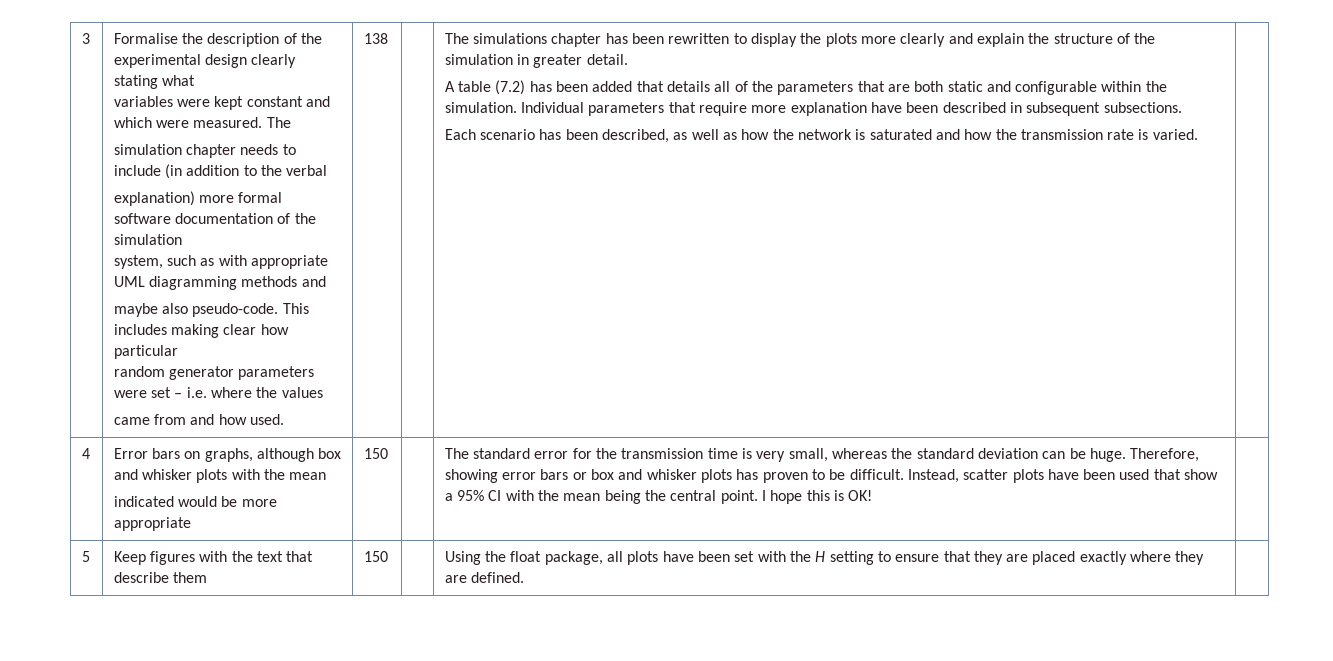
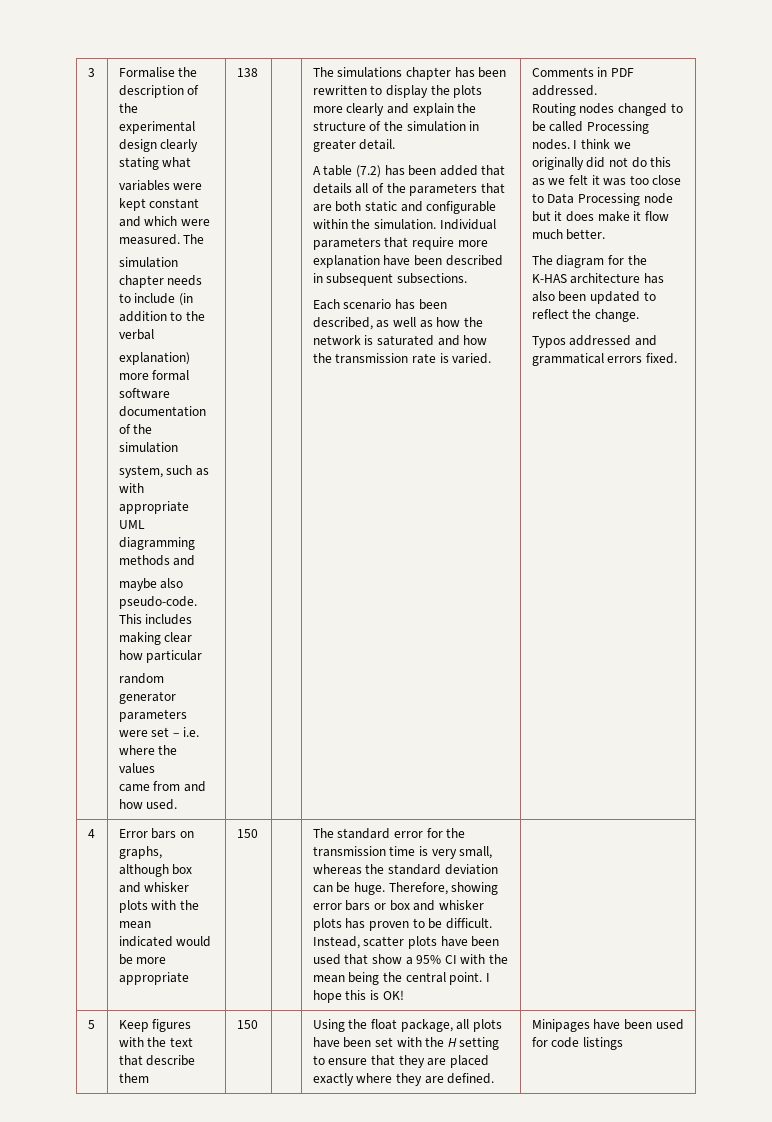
(1198, 134) none -> [531,67,634,77] [531,85,597,96] [531,103,683,116] [531,121,649,134] [531,139,631,150] [531,157,672,170] [531,175,682,186] [531,193,673,206] [531,211,669,222] [531,229,606,240] [531,255,647,268] [531,273,664,284] [531,291,656,304] [531,309,639,322] [531,335,657,348] [531,353,677,366] Comments in PDF addressed. // Routing nodes changed to be called Processing nodes. I think we originally did not do this as we felt it was too close to Data Processing node but it does make it flow much better. // The diagram for the K-HAS architecture has also been updated to reflect the change. // Typos addressed and grammatical errors fixed.
(525, 577) none -> [531,1019,684,1032] [531,1037,623,1050] Minipages have been used for code listings

